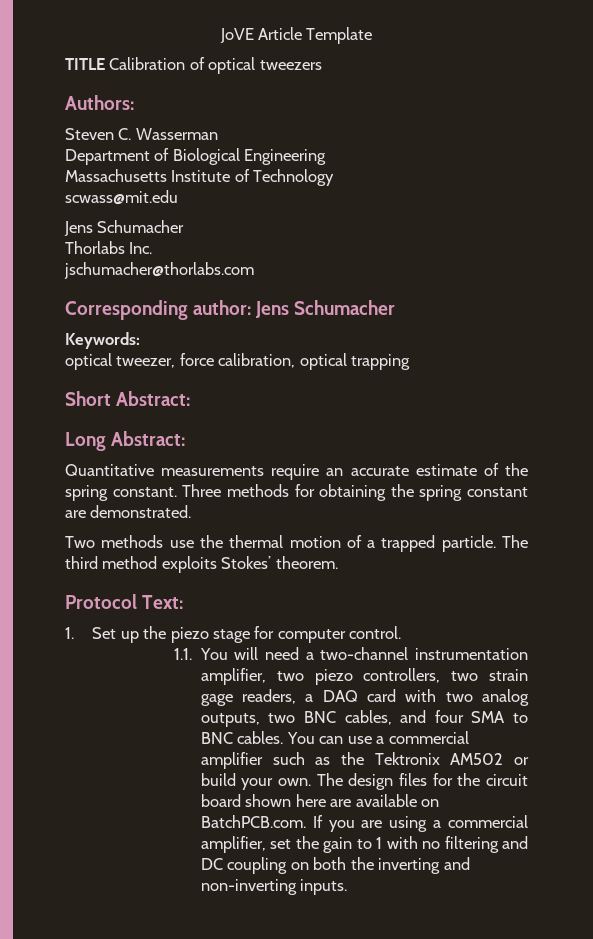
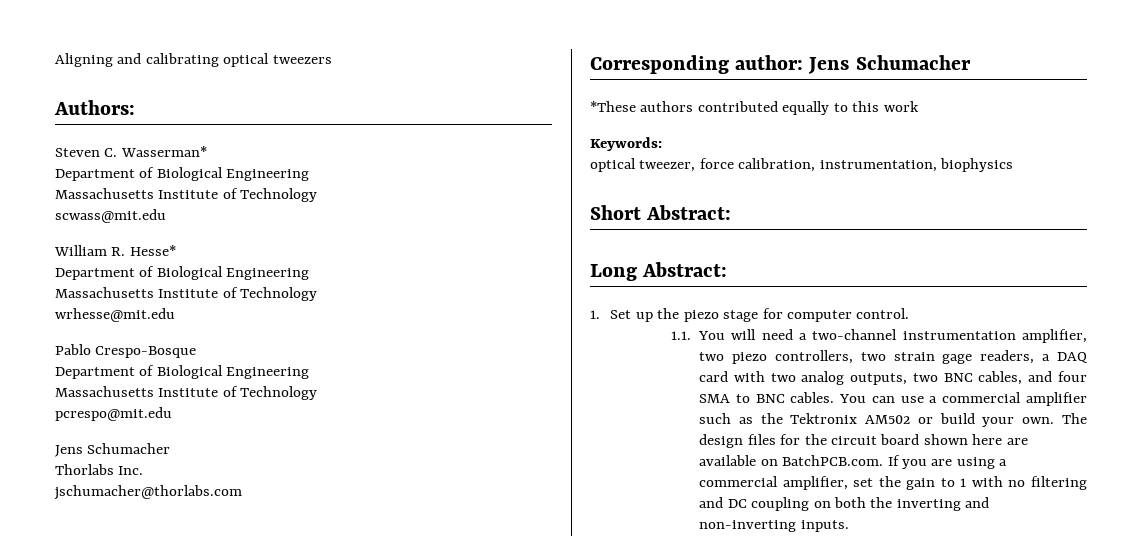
[219,27,373,44] [65,57,205,70] JoVE Article Template // TITLE Calibration of -> [55,53,219,67] Aligning and calibrating
[135,128,218,140] Wasserman -> [120,146,207,157] Wasserman*
(178, 197) none -> [54,245,176,256] [55,266,310,280] [55,287,318,301] [55,308,175,322] [55,344,197,358] [55,365,310,379] [55,386,318,400] [55,407,172,421] // William R. Hesse* // Department of Biological Engineering // Massachusetts Institute of Technology // wrhesse@mit.edu // Pablo Crespo-Bosque // Department of Biological Engineering // Massachusetts Institute of Technology // pcrespo@mit.edu
(396, 307) none -> [590,101,919,115] // *These authors contributed equally to this work
[299,353,411,370] optical trapping -> [819,158,1014,172] instrumentation, biophysics
[65,463,529,480] [65,484,528,501] [65,505,192,518] [65,535,528,552] [65,556,338,573] [65,594,184,609] // Quantitative measurements require an accurate estimate of the spring constant. Three methods for obtaining the spring constant are demonstrated. // Two methods use the thermal motion of a trapped particle. The third method exploits Stokes’ theorem. // Protocol Text: -> (728, 269) none

